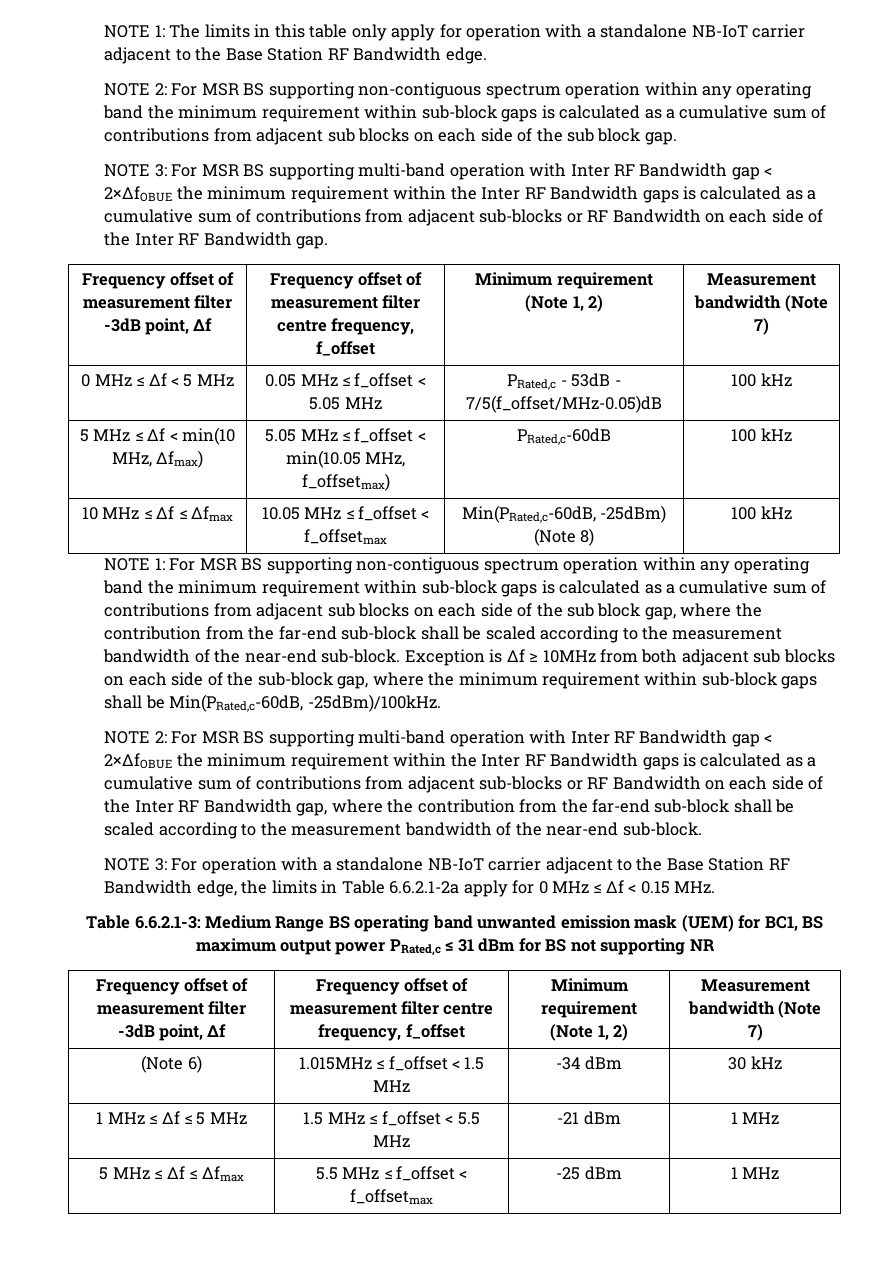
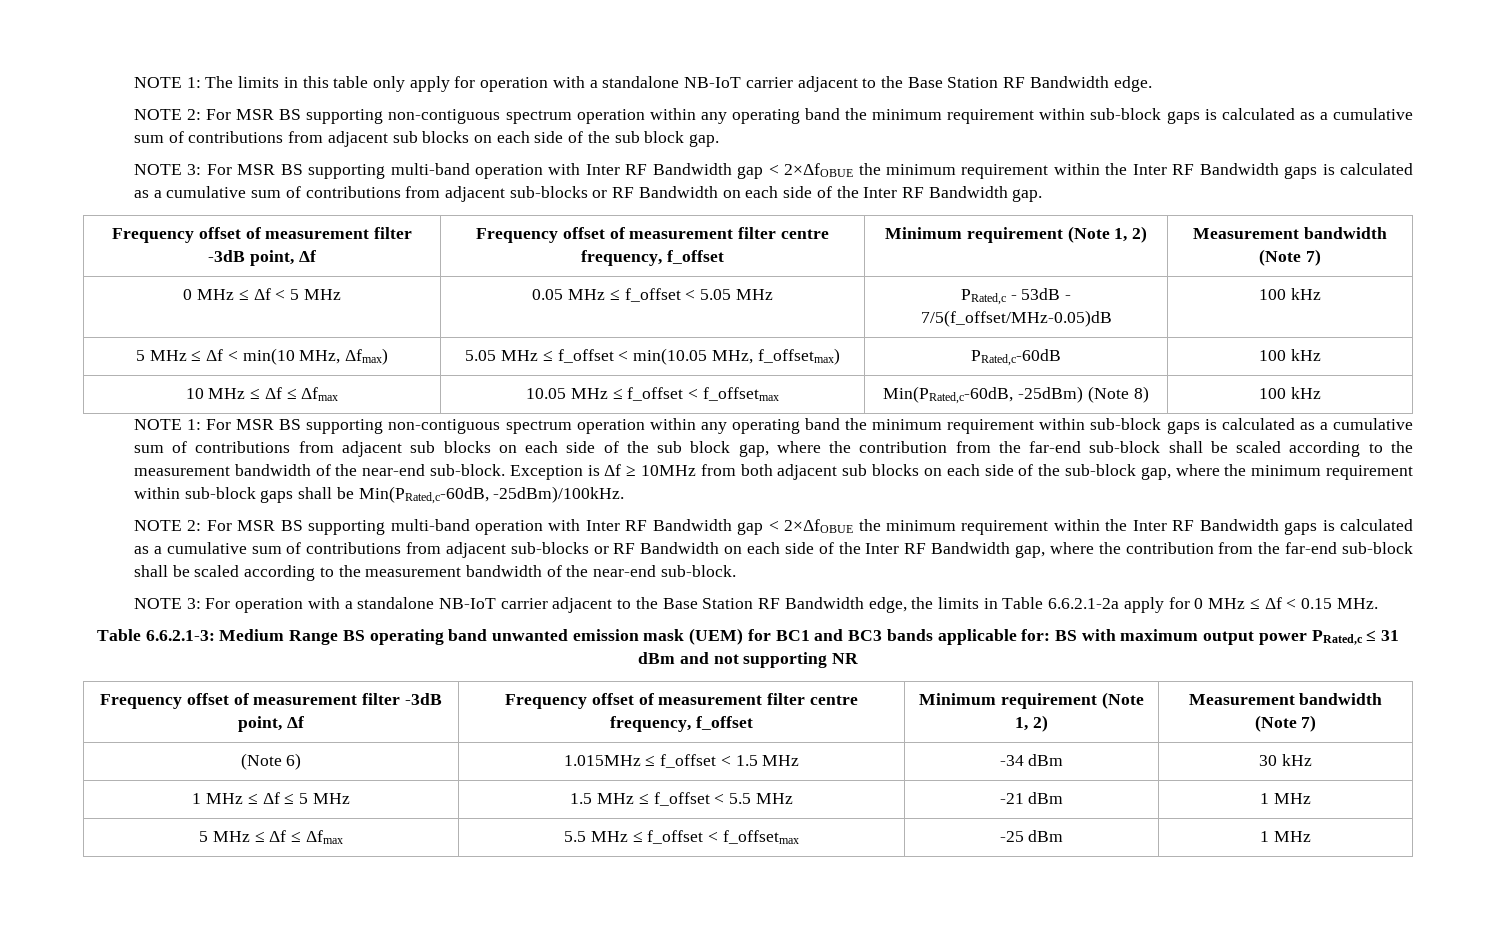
[764,916,823,931] BC1, BS -> [775,629,1116,645] BC1 and BC3 bands applicable for: BS with
[518,938,567,952] for BS -> [679,652,709,664] and

